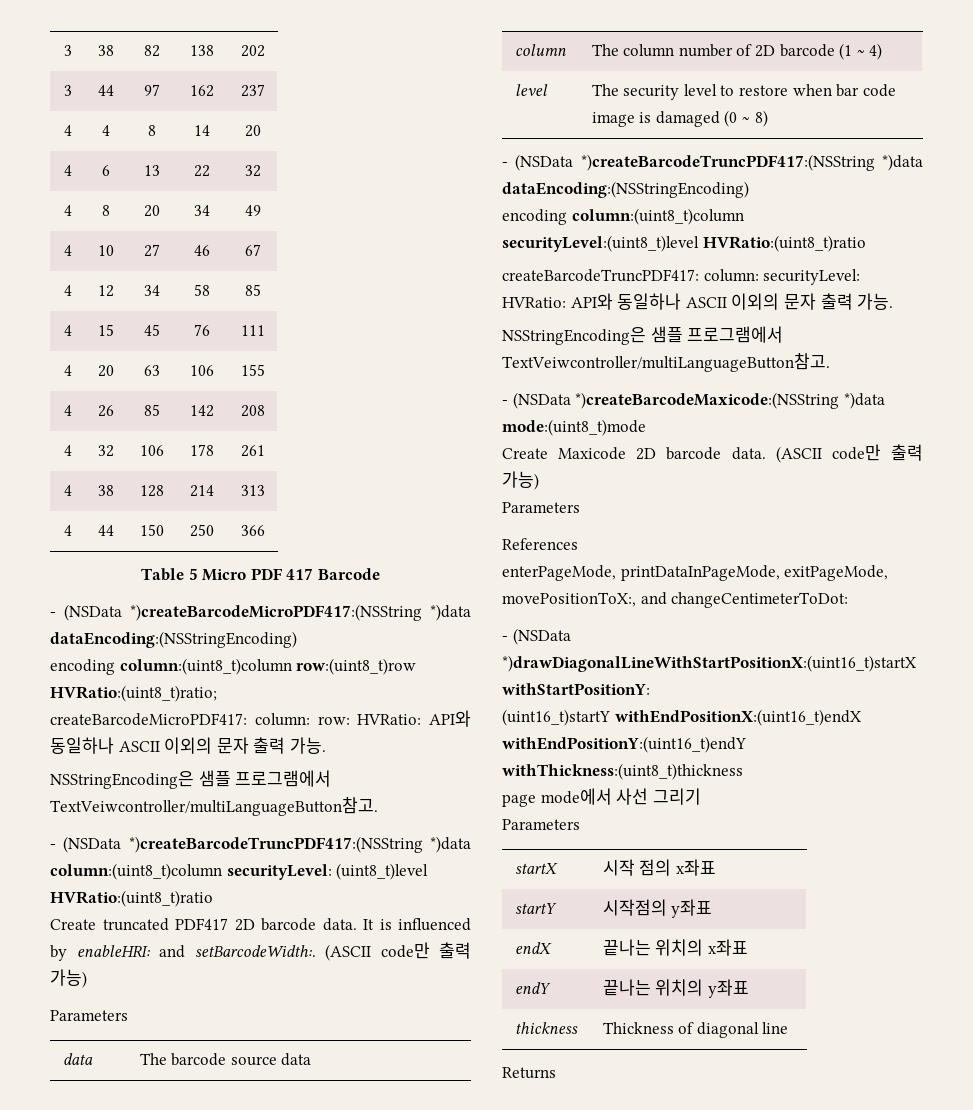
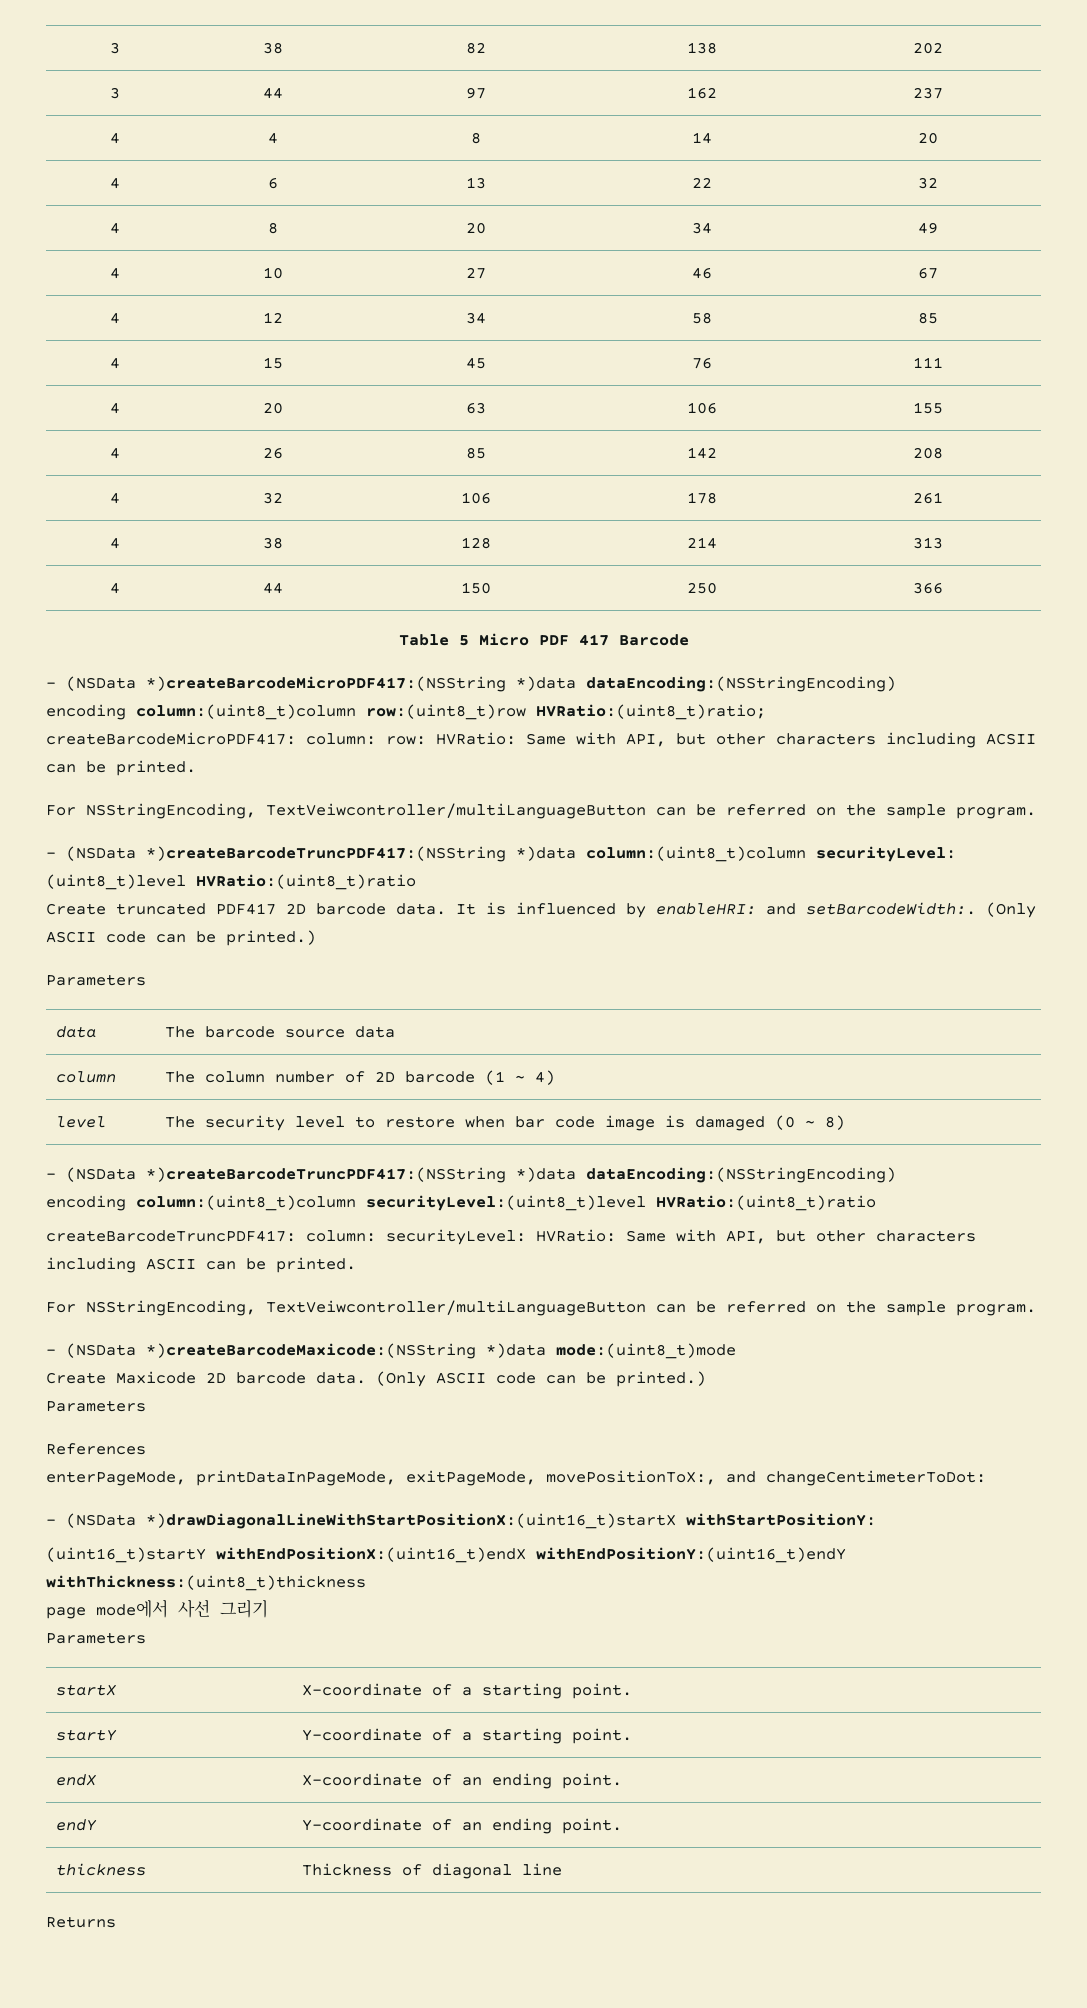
[429,710,471,727] [50,737,326,754] [50,770,332,789] [50,797,378,816] API와 동일하나 ASCII 이외의 문자 출력 가능. // NSStringEncoding은 샘플 프로그램에서 TextVeiwcontroller/multiLanguageButton참고. -> [526,732,1036,748] [46,760,196,776] [46,803,1036,819] Same with API, but other characters including ACSII can be printed. // For NSStringEncoding, TextVeiwcontroller/multiLanguageButton can be referred on the sample program.
[325,942,471,961] [50,969,87,988] (ASCII code만 출력 가능) -> [986,902,1036,918] [46,930,316,946] (Only ASCII code can be printed.)
[570,293,894,310] [502,326,784,345] [502,353,830,372] API와 동일하나 ASCII 이외의 문자 출력 가능. // NSStringEncoding은 샘플 프로그램에서 TextVeiwcontroller/multiLanguageButton참고. -> [626,1229,976,1244] [46,1257,356,1273] [46,1300,1036,1316] Same with API, but other characters including ASCII can be printed. // For NSStringEncoding, TextVeiwcontroller/multiLanguageButton can be referred on the sample program.
[775,444,923,463] [502,471,539,490] (ASCII code만 출력 가능) -> [376,1371,706,1387] (Only ASCII code can be printed.)
[602,859,716,876] [514,903,557,914] [602,899,713,918] [514,942,552,954] [602,939,748,956] [514,982,551,994] [602,979,749,998] 시작 점의 x좌표 // startY | 시작점의 y좌표 // endX | 끝나는 위치의 x좌표 // endY | 끝나는 위치의 y좌표 -> [301,1683,632,1699] [55,1729,117,1741] [301,1728,632,1744] [55,1774,96,1786] [301,1773,622,1789] [55,1819,97,1831] [301,1818,622,1834] X-coordinate of a starting point. // startY | Y-coordinate of a starting point. // endX | X-coordinate of an ending point. // endY | Y-coordinate of an ending point.

